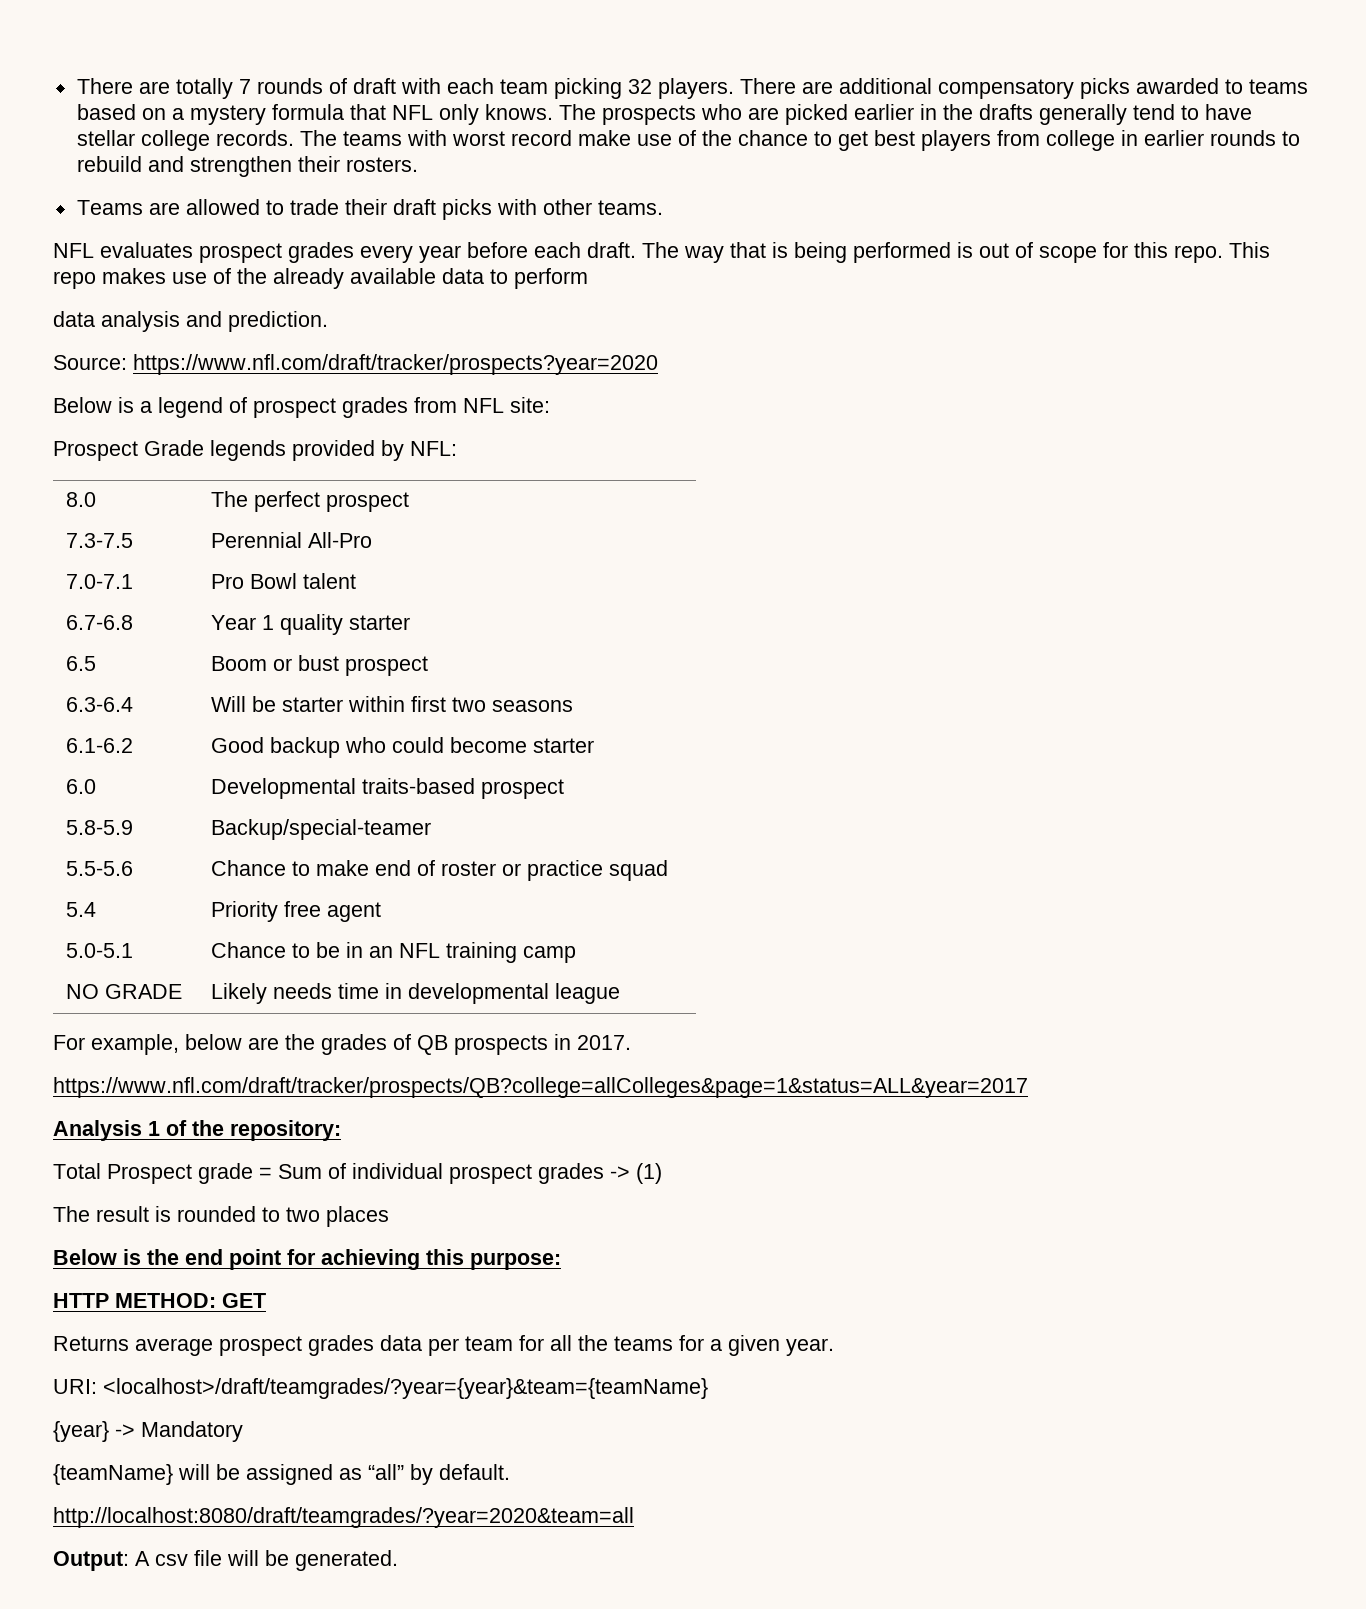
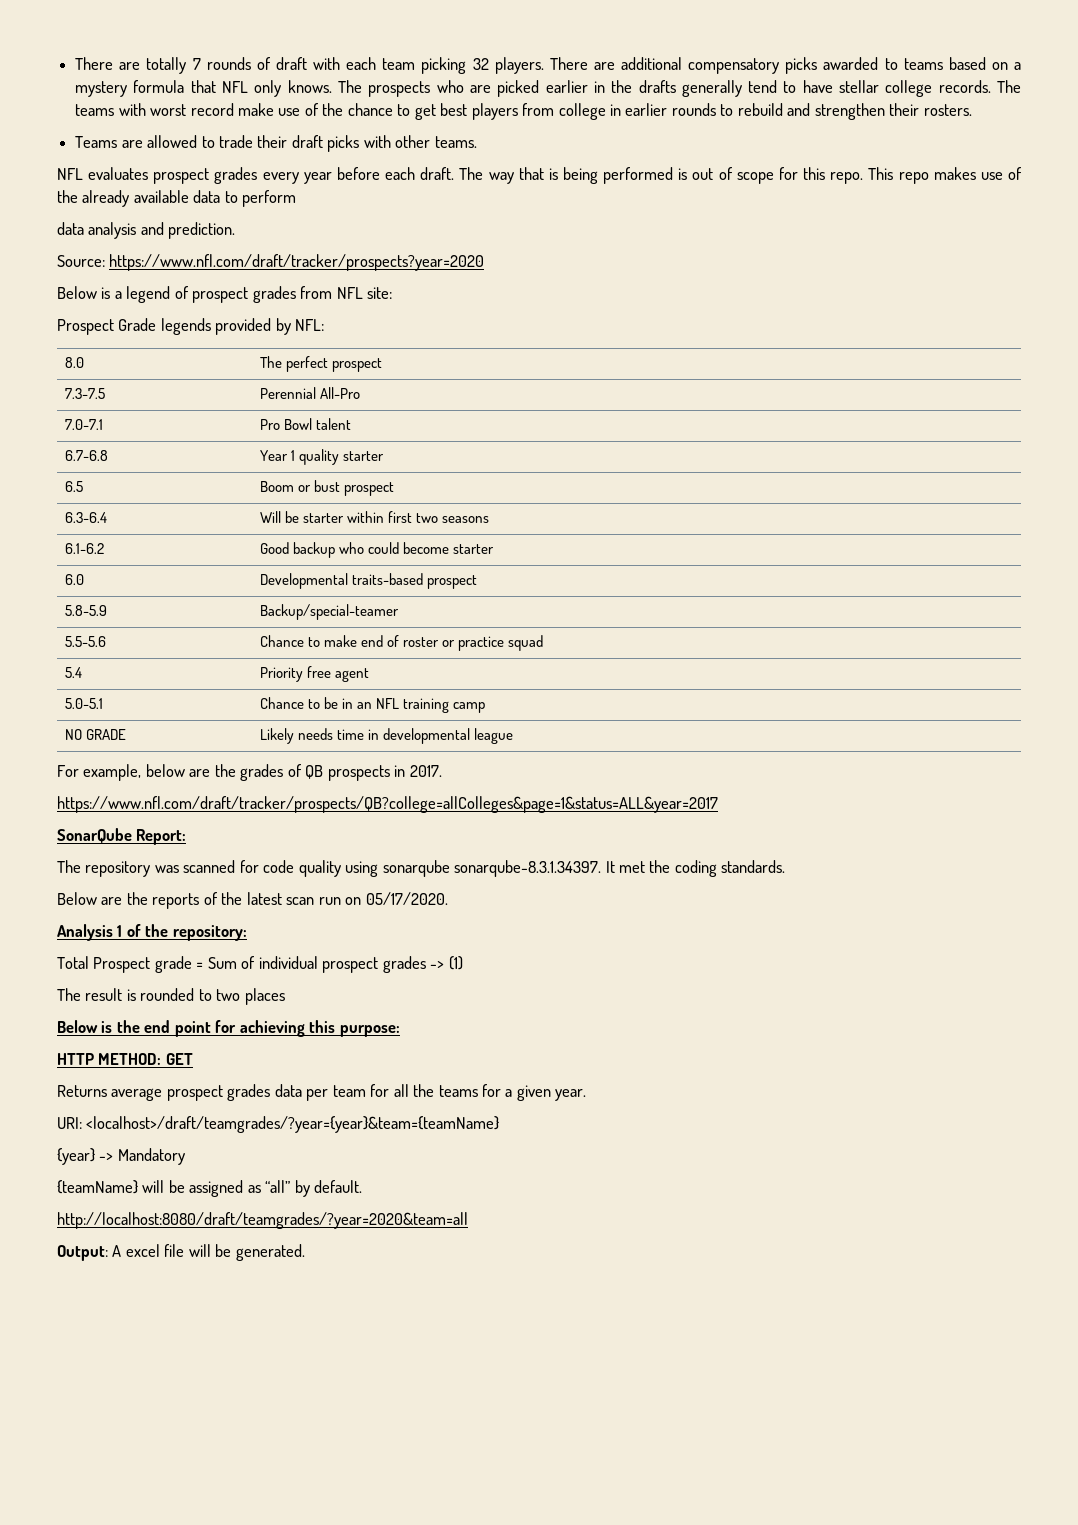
(1028, 1087) none -> [57,828,187,845] [57,860,786,877] [57,892,448,909] // SonarQube Report: // The repository was scanned for code quality using sonarqube sonarqube-8.3.1.34397. It met the coding standards. // Below are the reports of the latest scan run on 05/17/2020.
[155,1554,188,1566] csv -> [125,1244,160,1257] excel

